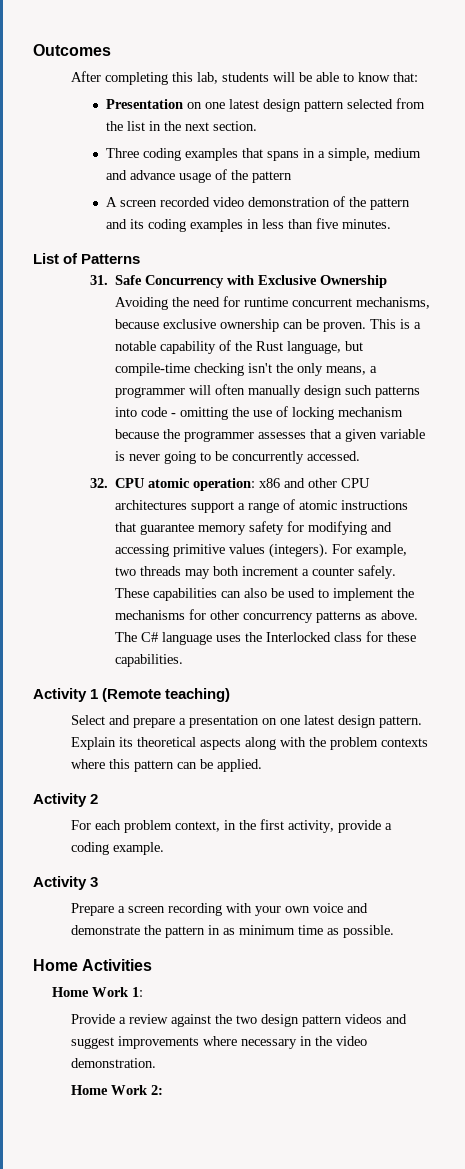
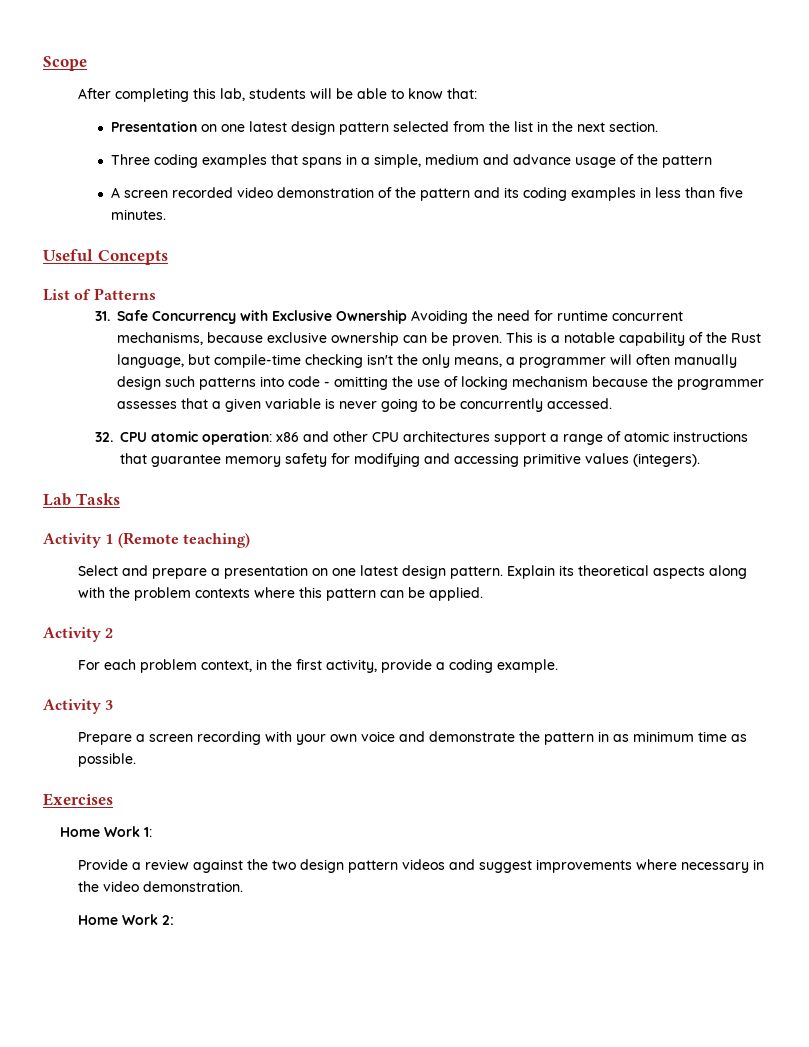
[33,44,111,56] Outcomes -> [43,56,87,71] Scope
(392, 224) none -> [43,249,168,265] // Useful Concepts
[332,544,408,557] [115,565,397,579] [115,588,415,601] [115,609,419,623] [115,631,417,645] [115,654,184,667] For example, two threads may both increment a counter safely. These capabilities can also be used to implement the mechanisms for other concurrency patterns as above. The C# language uses the Interlocked class for these capabilities. -> [43,493,120,506] // Lab Tasks
[33,959,153,971] Home Activities -> [43,793,113,806] Exercises

